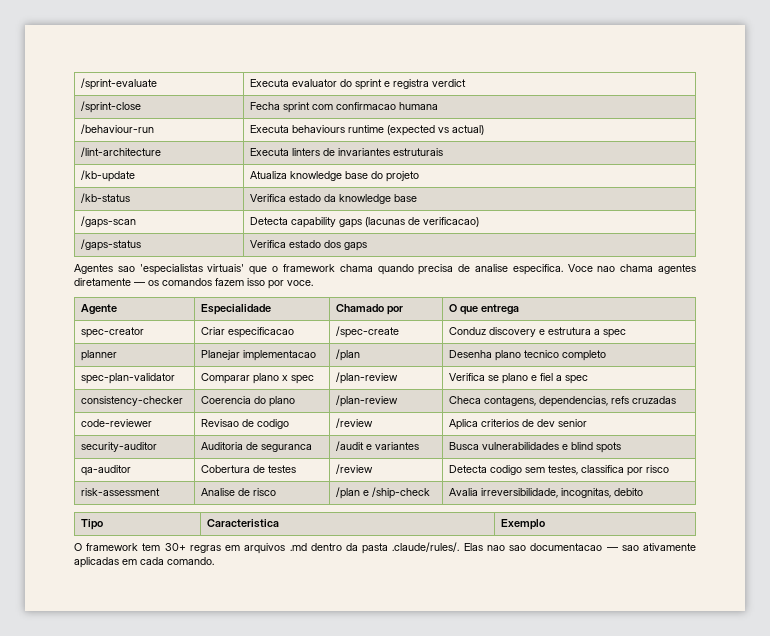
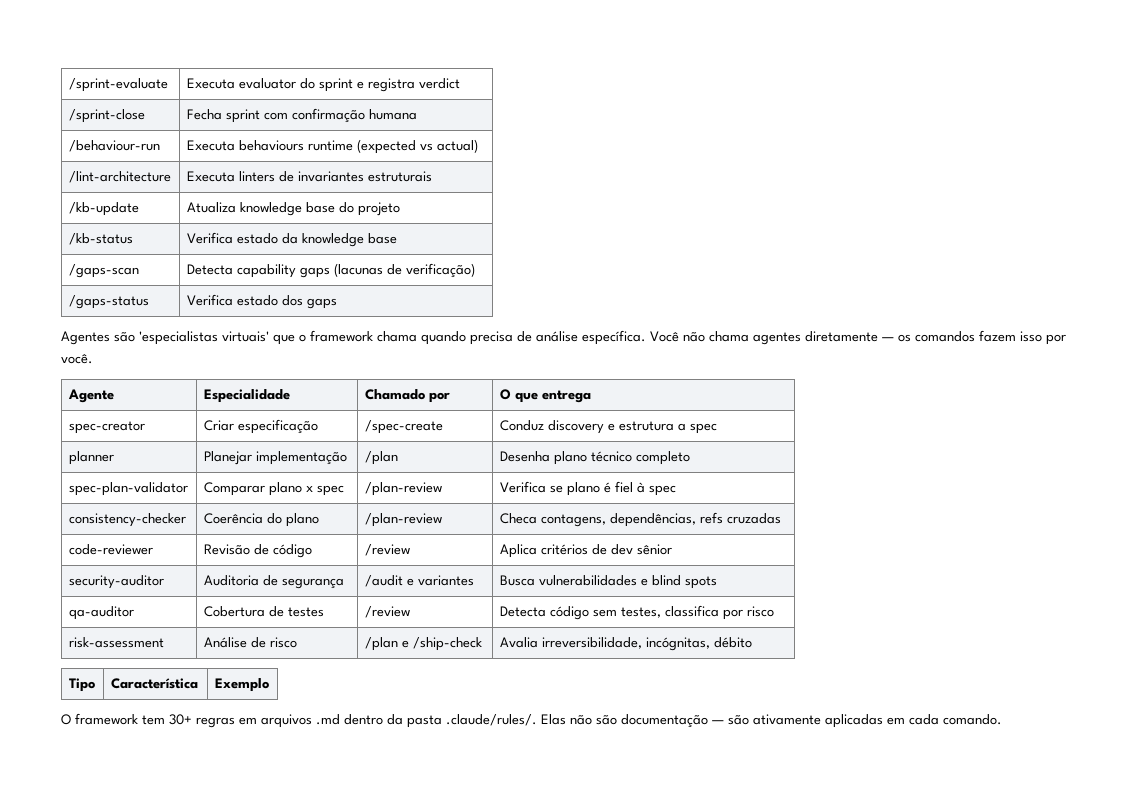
[336,102,397,110] confirmacao -> [291,108,365,123] confirmação
[423,217,480,227] verificacao) -> [405,263,475,278] verificação)
[117,266,135,272] sao -> [114,332,135,342] são
[474,264,616,275] analise especifica. Voce nao -> [536,330,705,345] análise específica. Você não
[287,280,313,286] voce. -> [61,354,93,364] você.
[228,327,295,338] especificacao -> [237,419,318,434] especificação
[243,350,317,361] implementacao -> [255,451,347,465] implementação
[524,350,560,358] tecnico -> [590,451,632,462] técnico
[531,373,563,381] e fiel a -> [603,481,645,493] é fiel à
[201,396,252,404] Coerencia -> [203,513,263,524] Coerência
[539,396,609,407] dependencias, -> [609,513,696,527] dependências,
[201,419,290,429] Revisao de codigo -> [203,544,312,558] Revisão de código
[481,419,520,427] criterios -> [540,544,588,555] critérios
[558,419,588,427] senior -> [636,544,672,555] sênior
[261,444,313,452] seguranca -> [281,578,344,589] segurança
[490,465,523,475] codigo -> [549,606,589,620] código
[201,488,236,496] Analise -> [203,637,247,648] Análise
[561,488,644,498] incognitas, debito -> [645,637,752,651] incógnitas, débito
[207,519,280,528] Caracteristica -> [110,678,198,689] Característica
[486,543,639,551] nao sao documentacao — sao -> [570,714,749,728] não são documentação — são

